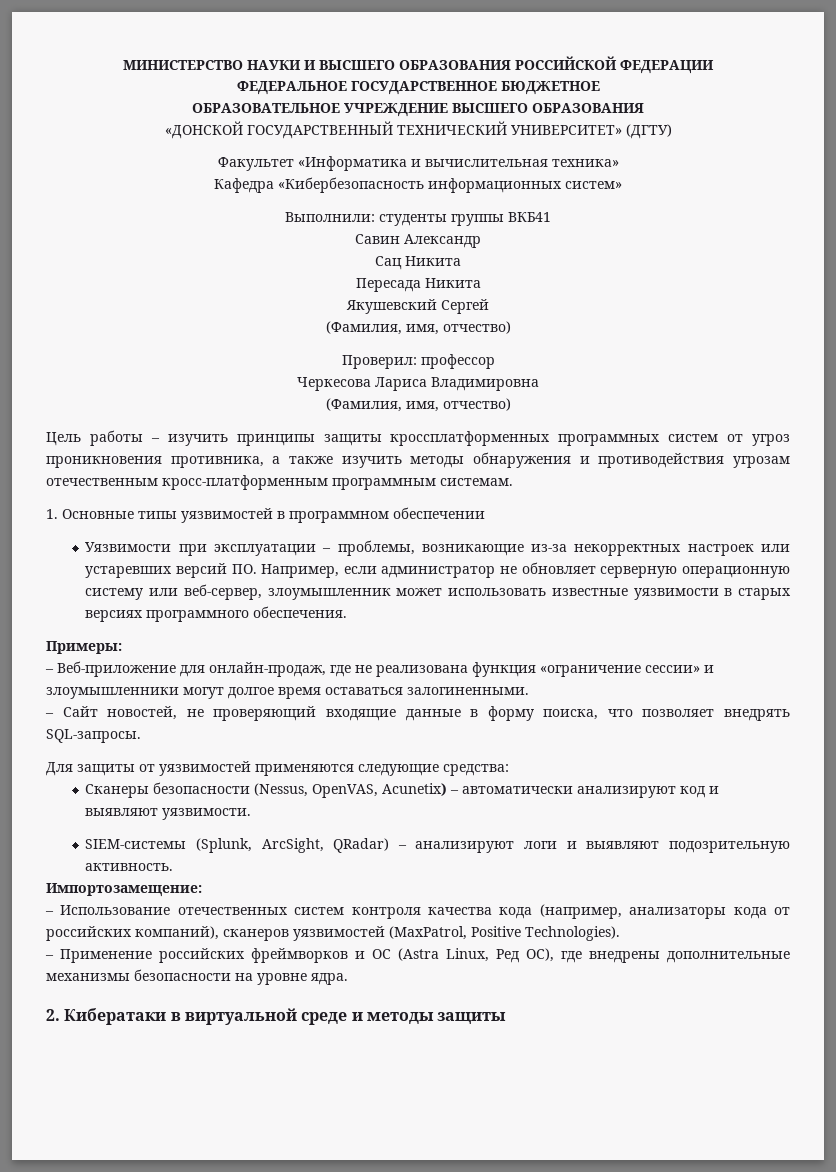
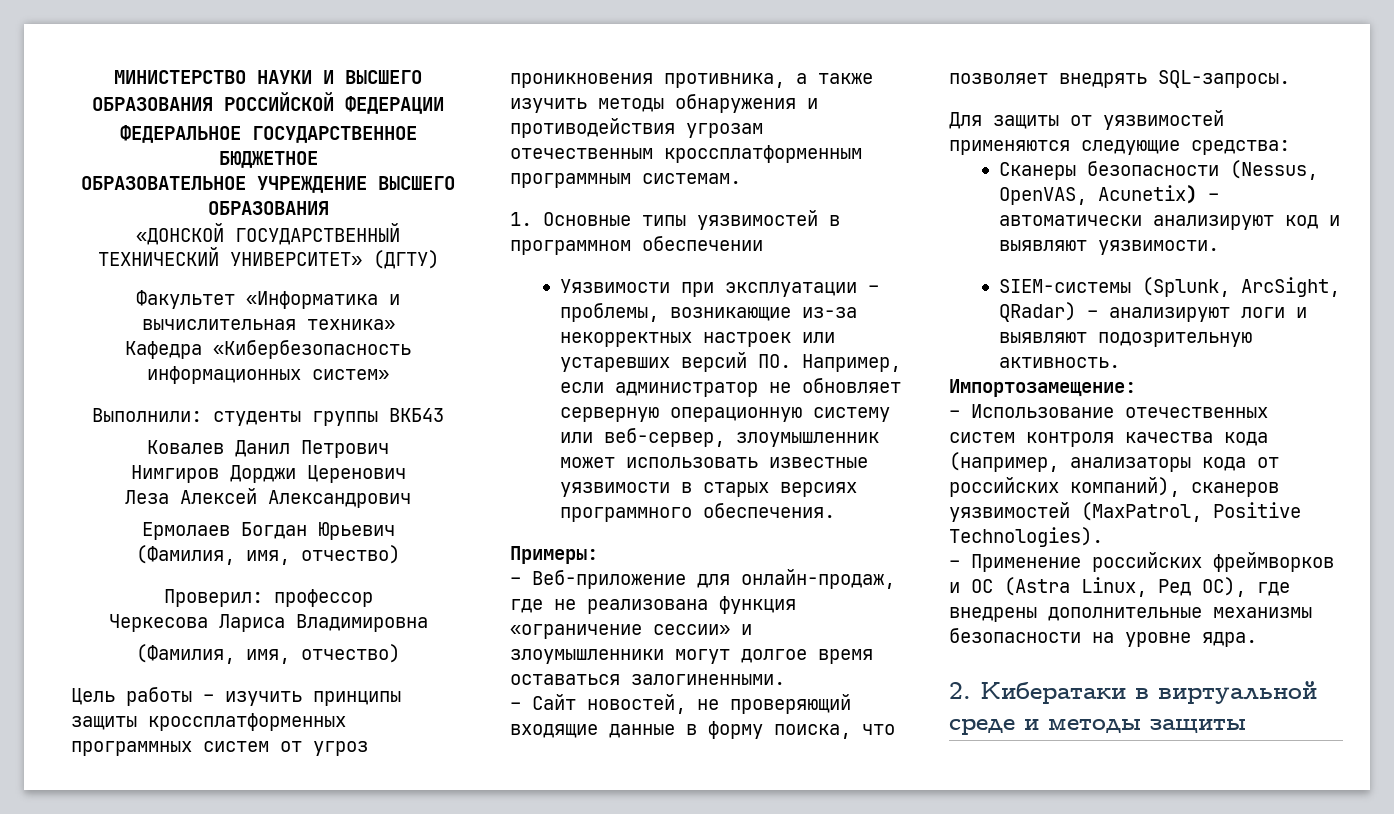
[508,212,551,222] [355,234,481,248] [375,256,461,270] [355,278,481,292] [346,299,489,314] ВКБ41 // Савин Александр // Сац Никита // Пересада Никита // Якушевский Сергей -> [389,408,444,422] [147,440,389,458] [130,465,406,483] [125,488,411,508] [141,522,395,540] ВКБ43 // Ковалев Данил Петрович // Нимгиров Дорджи Церенович // Леза Алексей Александрович // Ермолаев Богдан Юрьевич
[162,475,328,490] кросс-платформенным -> [664,145,862,163] кроссплатформенным

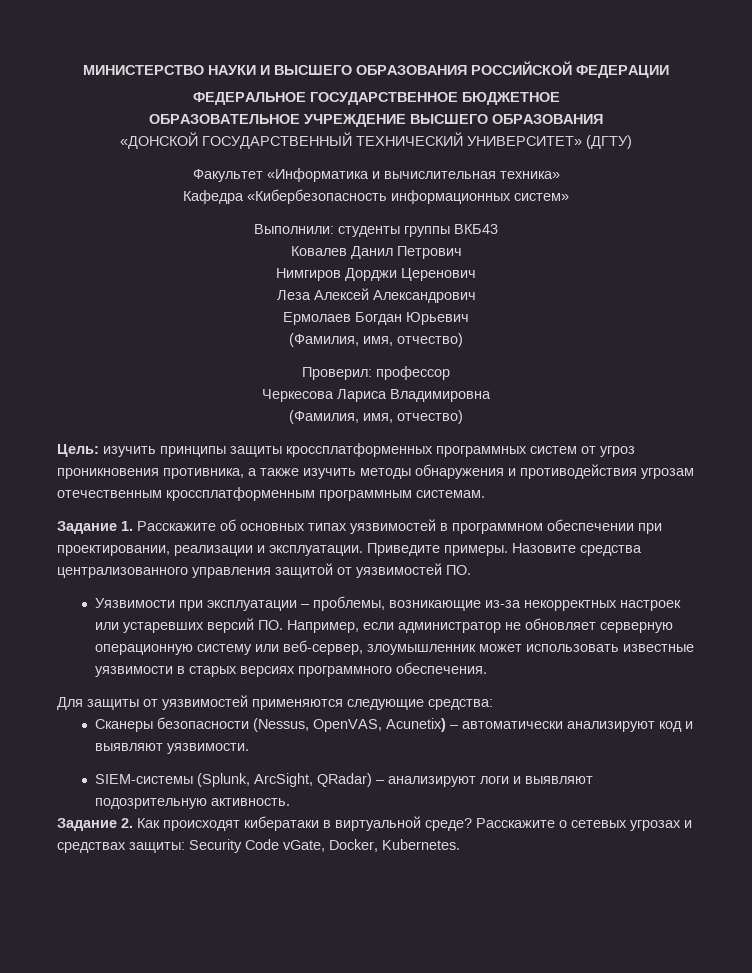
[71,687,214,706] Цель работы – -> [57,444,99,457] Цель:
[510,210,840,230] [510,236,763,255] 1. Основные типы уязвимостей в программном обеспечении -> [57,519,662,534] [57,543,642,556] [57,563,471,578] Задание 1. Расскажите об основных типах уязвимостей в программном обеспечении при проектировании, реализации и эксплуатации. Приведите примеры. Назовите средства централизованного управления защитой от уязвимостей ПО.
[510,546,598,564] [510,569,895,589] [510,596,796,614] [510,624,752,639] [510,649,873,664] [510,674,785,685] [510,694,851,714] [510,721,895,739] [949,70,1290,88] // Примеры: // – Веб-приложение для онлайн-продаж, где не реализована функция «ограничение сессии» и злоумышленники могут долгое время оставаться залогиненными. // – Сайт новостей, не проверяющий входящие данные в форму поиска, что позволяет внедрять SQL-запросы. -> (488, 668) none
[949,379,1136,397] [949,404,1268,418] [949,432,1268,447] [949,452,1279,472] [949,477,1279,497] [949,502,1301,522] [949,527,1103,547] [949,552,1334,572] [949,577,1290,597] [949,607,1312,622] [949,628,1257,647] [949,681,1317,704] [949,719,1246,735] Импортозамещение: // – Использование отечественных систем контроля качества кода (например, анализаторы кода от российских компаний), сканеров уязвимостей (MaxPatrol, Positive Technologies). // – Применение российских фреймворков и ОС (Astra Linux, Ред ОС), где внедрены дополнительные механизмы безопасности на уровне ядра. // 2. Кибератаки в виртуальной среде и методы защиты -> [57,816,692,831] [57,839,460,853] Задание 2. Как происходят кибератаки в виртуальной среде? Расскажите о сетевых угрозах и средствах защиты: Security Code vGate, Docker, Kubernetes.

